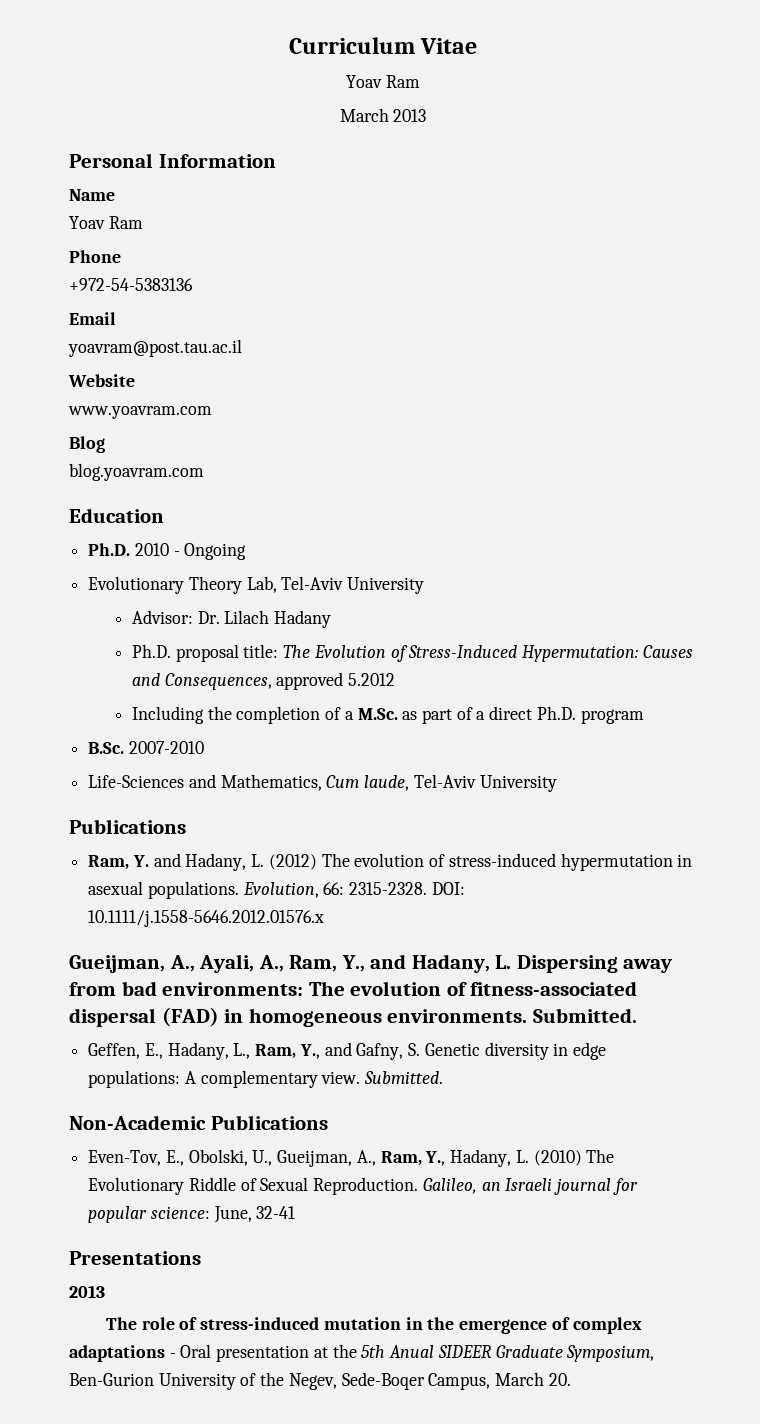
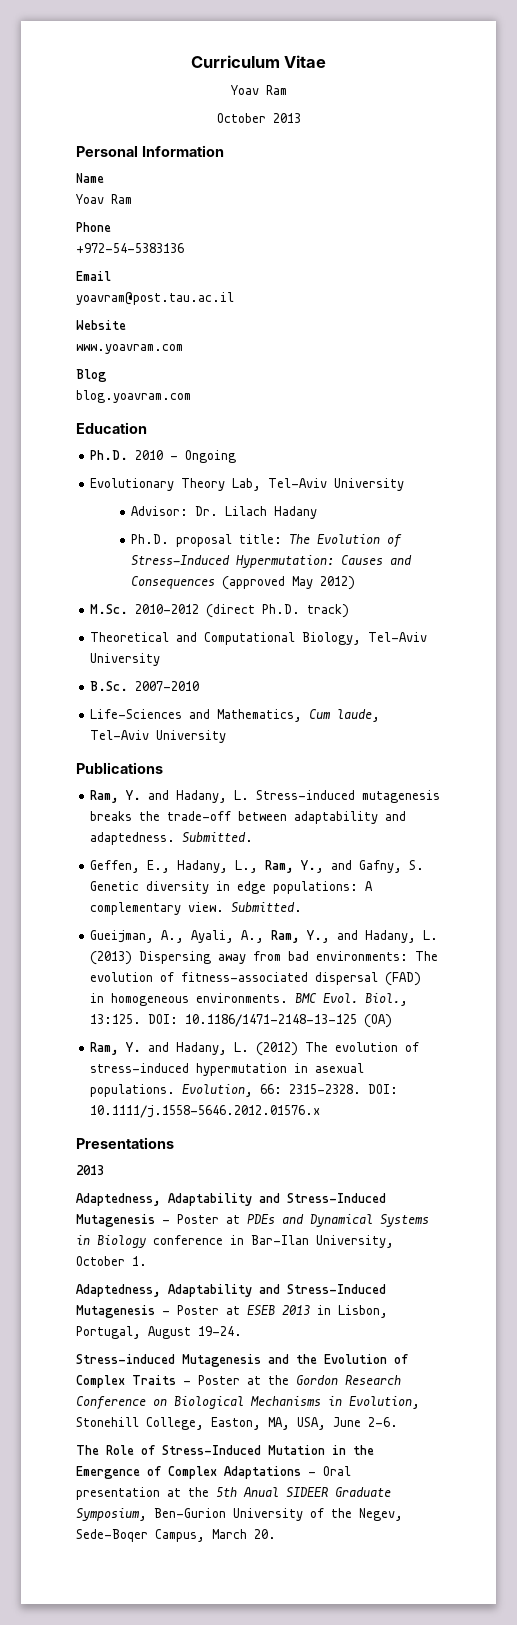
[339,108,389,122] March -> [216,113,266,123] October
[164,672,396,690] [131,706,644,724] Consequences, approved 5.2012 // Including the completion of a M.Sc. as part of a direct Ph.D. program -> [131,576,356,590] [90,604,350,618] [90,632,428,645] [90,653,161,666] Consequences (approved May 2012) // M.Sc. 2010-2012 (direct Ph.D. track) // Theoretical and Computational Biology, Tel-Aviv University
(186, 826) none -> [90,790,441,803] [90,811,407,824] [90,832,254,845] [90,860,425,873] [90,881,374,894] [90,902,303,915] [90,930,439,943] [90,951,439,965] [90,972,422,986] [90,993,409,1006] [90,1014,393,1028] // Ram, Y. and Hadany, L. Stress-induced mutagenesis breaks the trade-off between adaptability and adaptedness. Submitted. // Geffen, E., Hadany, L., Ram, Y., and Gafny, S. Genetic diversity in edge populations: A complementary view. Submitted. // Gueijman, A., Ayali, A., Ram, Y., and Hadany, L. (2013) Dispersing away from bad environments: The evolution of fitness-associated dispersal (FAD) in homogeneous environments. BMC Evol. Biol., 13:125. DOI: 10.1186/1471-2148-13-125 (OA)
[69,954,673,973] [69,981,638,996] [69,1007,637,1027] [88,1042,606,1060] [88,1070,444,1088] [69,1115,328,1130] [88,1149,615,1167] [88,1177,638,1195] [88,1206,296,1223] [69,1251,201,1265] [69,1285,105,1298] [105,1317,642,1334] [69,1345,165,1362] Gueijman, A., Ayali, A., Ram, Y., and Hadany, L. Dispersing away from bad environments: The evolution of fitness-associated dispersal (FAD) in homogeneous environments. Submitted. // Geffen, E., Hadany, L., Ram, Y., and Gafny, S. Genetic diversity in edge populations: A complementary view. Submitted. // Non-Academic Publications // Even-Tov, E., Obolski, U., Gueijman, A., Ram, Y., Hadany, L. (2010) The Evolutionary Riddle of Sexual Reproduction. Galileo, an Israeli journal for popular science: June, 32-41 // Presentations // 2013 // The role of stress-induced mutation in the emergence of complex adaptations -> [76,1137,174,1149] [76,1165,104,1175] [76,1193,386,1206] [76,1214,429,1227] [76,1235,394,1248] [76,1256,147,1266] [76,1284,386,1297] [76,1305,388,1318] [76,1326,242,1339] [76,1354,408,1367] [76,1375,401,1388] [76,1396,420,1410] [76,1417,398,1430] [76,1445,374,1455] [76,1466,301,1479] Presentations // 2013 // Adaptedness, Adaptability and Stress-Induced Mutagenesis - Poster at PDEs and Dynamical Systems in Biology conference in Bar-Ilan University, October 1. // Adaptedness, Adaptability and Stress-Induced Mutagenesis - Poster at ESEB 2013 in Lisbon, Portugal, August 19-24. // Stress-induced Mutagenesis and the Evolution of Complex Traits - Poster at the Gordon Research Conference on Biological Mechanisms in Evolution, Stonehill College, Easton, MA, USA, June 2-6. // The Role of Stress-Induced Mutation in the Emergence of Complex Adaptations

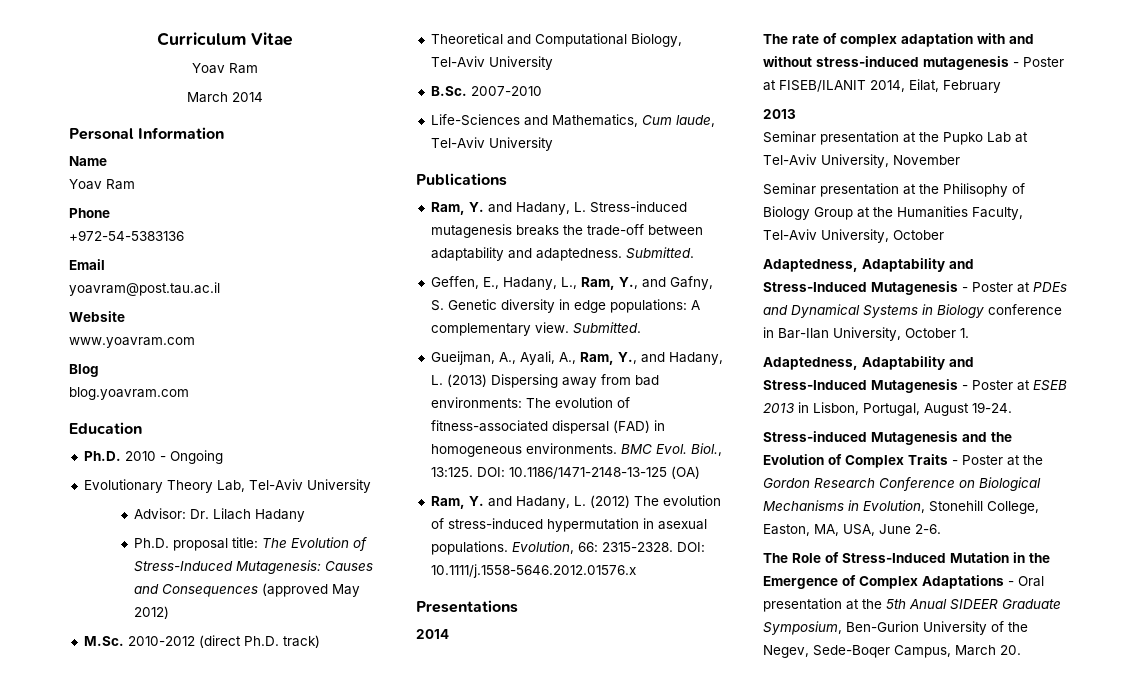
[216,113,301,123] October 2013 -> [186,92,263,103] March 2014
[236,555,335,568] Hypermutation: -> [236,560,322,574] Mutagenesis:
[76,1165,104,1175] 2013 -> [416,629,449,639] [763,33,1034,47] [763,56,1064,70] [763,79,1001,93] [763,109,796,119] [763,131,1028,145] [763,154,960,168] [763,183,1025,197] [763,206,1023,220] [763,229,944,243] 2014 // The rate of complex adaptation with and without stress-induced mutagenesis - Poster at FISEB/ILANIT 2014, Eilat, February // 2013 // Seminar presentation at the Pupko Lab at Tel-Aviv University, November // Seminar presentation at the Philisophy of Biology Group at the Humanities Faculty, Tel-Aviv University, October

